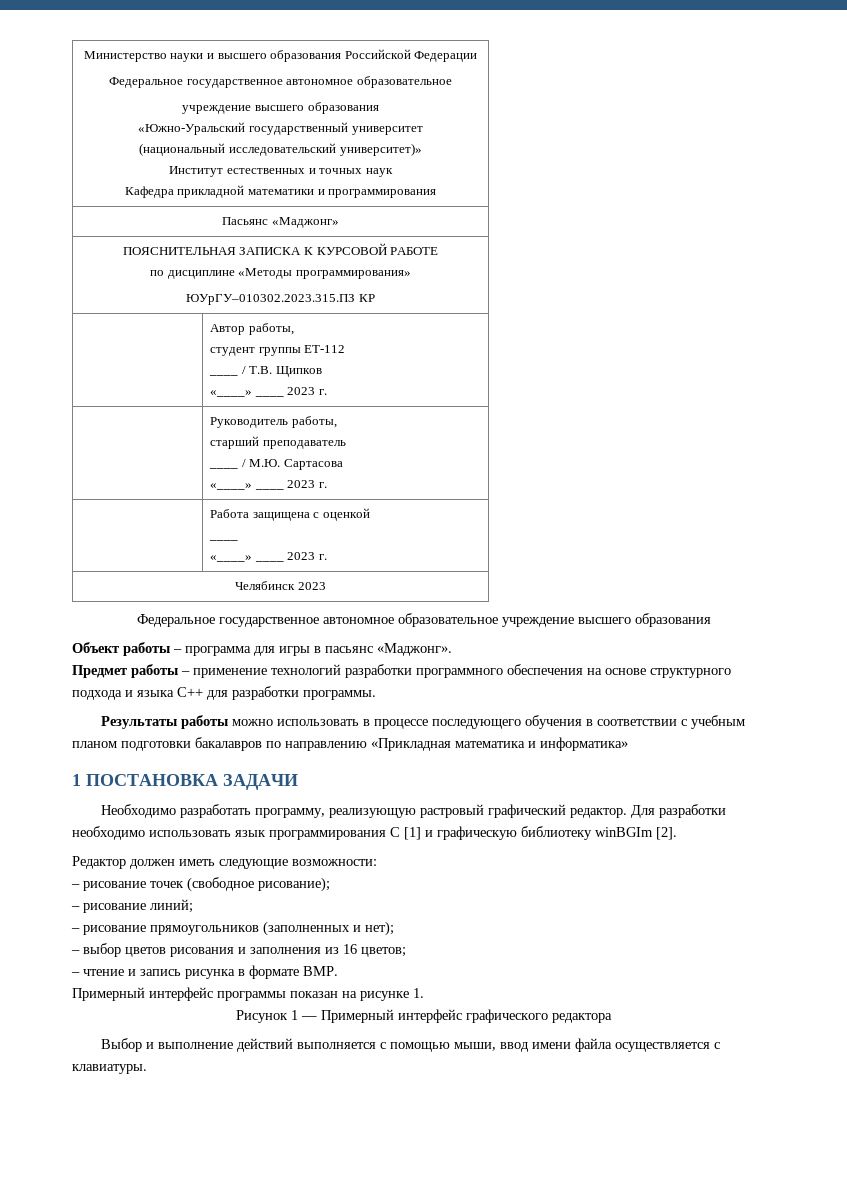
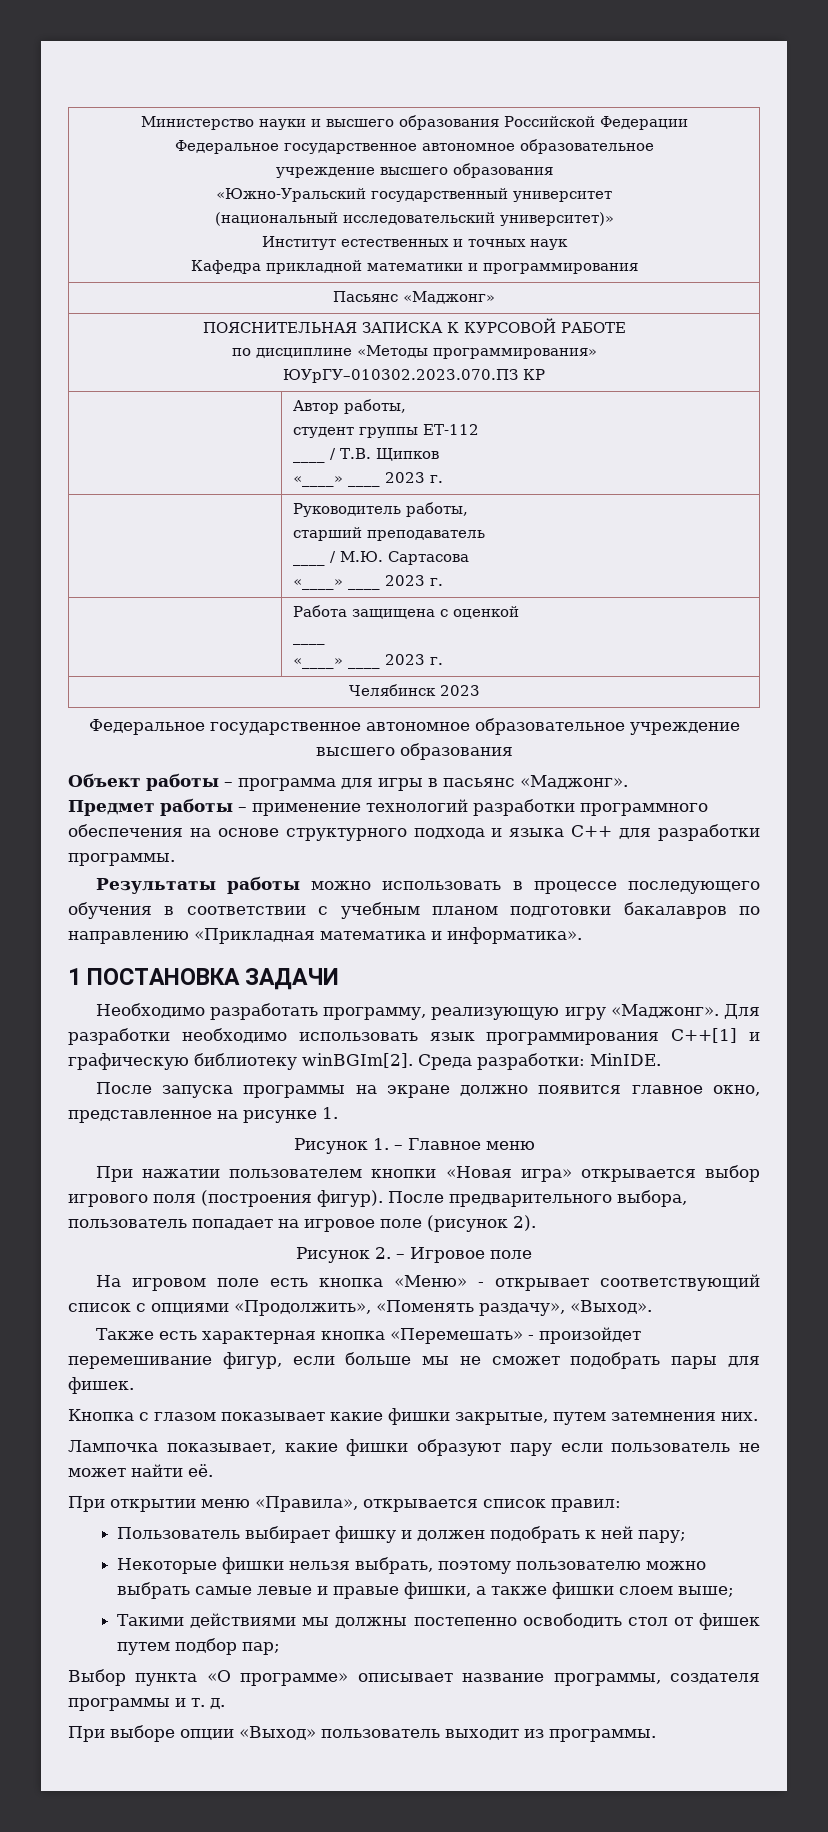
[186,294,356,305] ЮУрГУ–010302.2023.315.ПЗ -> [283,369,518,383] ЮУрГУ–010302.2023.070.ПЗ
[540,737,628,751] информатика» -> [447,927,582,944] информатика».
[420,804,628,818] растровый графический редактор. -> [564,1004,719,1020] игру «Маджонг».
[390,827,421,840] С [1] -> [671,1028,738,1043] C++[1]
[595,827,677,840] [72,856,377,869] [71,877,330,892] [71,899,193,913] [71,921,394,936] [71,943,406,957] [71,965,338,979] [72,987,424,1001] [236,1009,612,1023] [101,1038,721,1052] [72,1064,147,1074] winBGIm [2]. // Редактор должен иметь следующие возможности: // – рисование точек (свободное рисование); // – рисование линий; // – рисование прямоугольников (заполненных и нет); // – выбор цветов рисования и заполнения из 16 цветов; // – чтение и запись рисунка в формате BMP. // Примерный интерфейс программы показан на рисунке 1. // Рисунок 1 — Примерный интерфейс графического редактора // Выбор и выполнение действий выполняется с помощью мыши, ввод имени файла осуществляется с клавиатуры. -> [302,1053,661,1070] [95,1082,761,1098] [68,1107,338,1123] [293,1138,535,1154] [95,1165,760,1182] [68,1190,687,1207] [68,1215,536,1232] [296,1247,532,1263] [95,1274,761,1291] [68,1300,652,1316] [95,1327,641,1344] [68,1352,760,1369] [68,1377,134,1394] [68,1408,758,1425] [68,1439,760,1456] [68,1464,213,1477] [68,1496,621,1512] [117,1526,687,1543] [117,1557,707,1574] [117,1582,735,1599] [117,1613,761,1630] [117,1638,281,1655] [68,1669,761,1686] [68,1698,225,1711] [68,1725,656,1742] winBGIm[2]. Среда разработки: MinIDE. // После запуска программы на экране должно появится главное окно, представленное на рисунке 1. // Рисунок 1. – Главное меню // При нажатии пользователем кнопки «Новая игра» открывается выбор игрового поля (построения фигур). После предварительного выбора, пользователь попадает на игровое поле (рисунок 2). // Рисунок 2. – Игровое поле // На игровом поле есть кнопка «Меню» - открывает соответствующий список с опциями «Продолжить», «Поменять раздачу», «Выход». // Также есть характерная кнопка «Перемешать» - произойдет перемешивание фигур, если больше мы не сможет подобрать пары для фишек. // Кнопка с глазом показывает какие фишки закрытые, путем затемнения них. // Лампочка показывает, какие фишки образуют пару если пользователь не может найти её. // При открытии меню «Правила», открывается список правил: // Пользователь выбирает фишку и должен подобрать к ней пару; // Некоторые фишки нельзя выбрать, поэтому пользователю можно выбрать самые левые и правые фишки, а также фишки слоем выше; // Такими действиями мы должны постепенно освободить стол от фишек путем подбор пар; // Выбор пункта «О программе» описывает название программы, создателя программы и т. д. // При выборе опции «Выход» пользователь выходит из программы.

